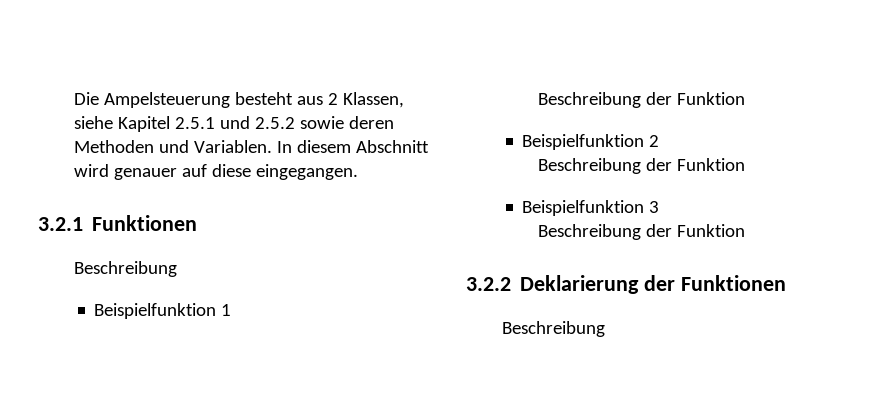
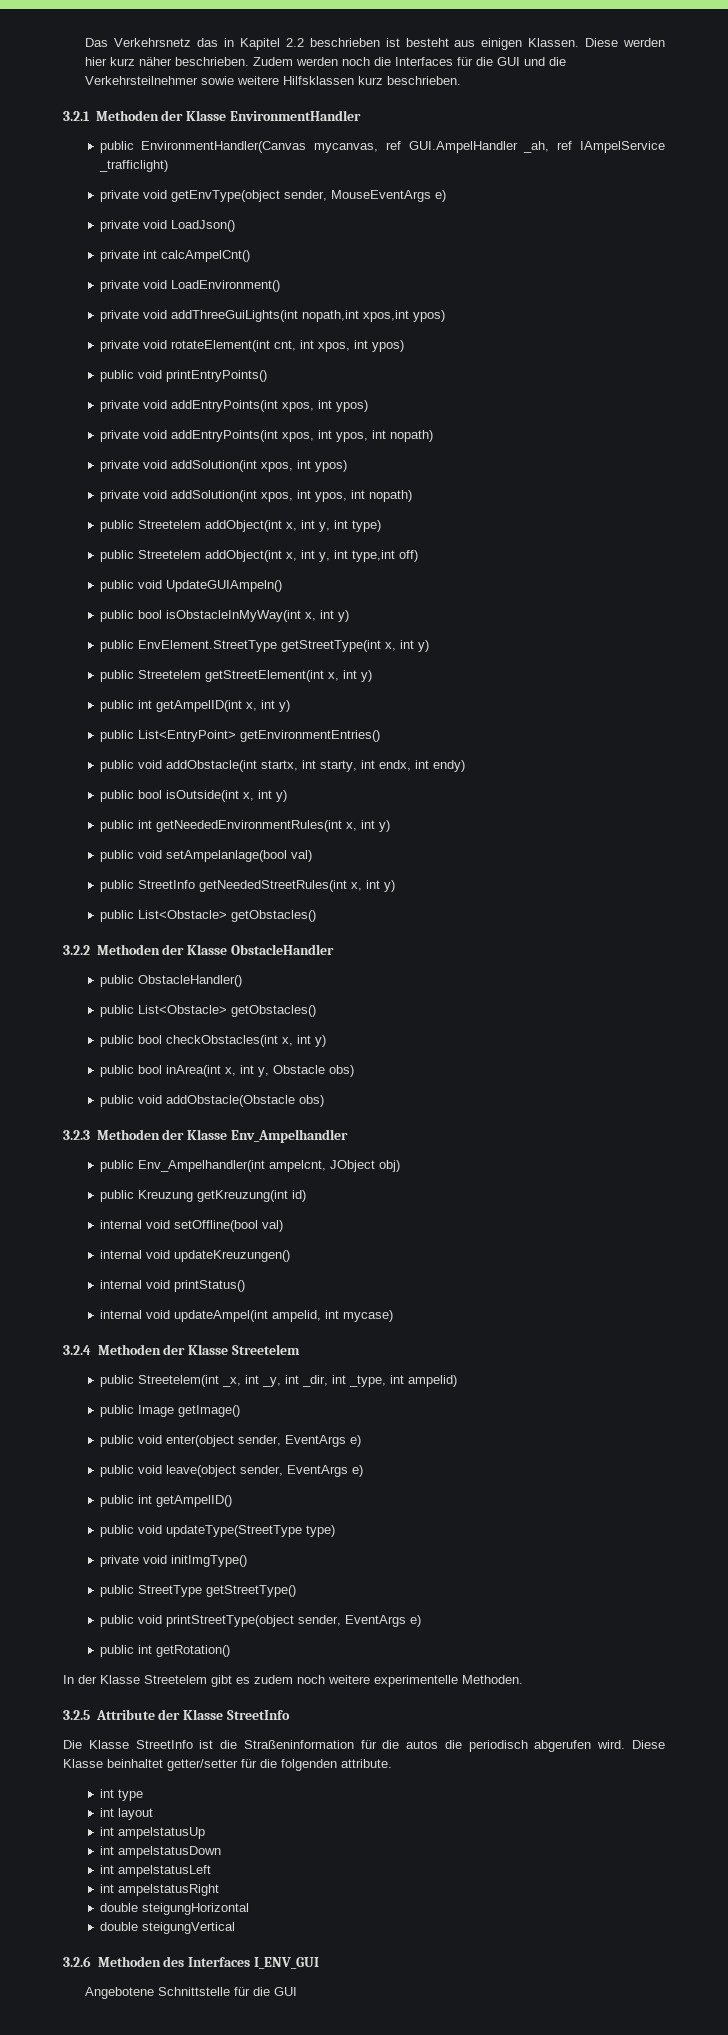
[73,92,404,108] [73,116,394,132] [73,140,429,153] [73,164,358,180] [38,215,198,231] [73,261,177,277] [94,303,232,319] [537,92,745,108] [522,134,660,150] [537,158,745,174] [522,200,660,216] [537,224,745,240] [466,275,786,294] [501,321,605,337] Die Ampelsteuerung besteht aus 2 Klassen, siehe Kapitel 2.5.1 und 2.5.2 sowie deren Methoden und Variablen. In diesem Abschnitt wird genauer auf diese eingegangen. // 3.2.1 Funktionen // Beschreibung // Beispielfunktion 1 // Beschreibung der Funktion // Beispielfunktion 2 // Beschreibung der Funktion // Beispielfunktion 3 // Beschreibung der Funktion // 3.2.2 Deklarierung der Funktionen // Beschreibung -> [85,38,666,50] [85,57,567,66] [85,76,462,85] [63,110,361,121] [99,141,665,153] [98,160,168,172] [99,190,446,202] [99,220,235,232] [99,250,250,262] [99,280,280,292] [99,310,445,322] [99,340,404,352] [99,370,267,382] [99,400,368,412] [99,430,433,442] [99,460,347,472] [99,490,412,502] [99,520,381,532] [99,550,418,562] [99,580,282,592] [99,610,349,622] [99,640,429,652] [99,670,372,682] [99,700,290,712] [99,730,380,742] [99,760,465,772] [99,790,287,802] [99,820,390,832] [99,850,312,862] [99,880,395,892] [99,910,316,922] [63,944,334,955] [99,975,242,987] [99,1005,316,1017] [99,1035,326,1047] [99,1065,354,1077] [99,1095,324,1107] [63,1129,348,1143] [99,1160,400,1172] [99,1190,306,1202] [99,1220,283,1232] [99,1250,290,1262] [99,1280,245,1292] [99,1310,393,1322] [63,1344,300,1355] [99,1375,457,1387] [99,1405,240,1417] [99,1435,361,1447] [99,1465,363,1477] [99,1495,232,1507] [99,1525,335,1537] [99,1555,247,1567] [99,1585,296,1597] [99,1615,421,1627] [99,1645,230,1657] [63,1675,523,1687] [63,1709,290,1720] [63,1740,665,1752] [63,1759,392,1771] [99,1789,143,1801] [99,1808,153,1820] [99,1827,205,1839] [99,1846,221,1858] [99,1865,211,1877] [99,1884,219,1896] [99,1903,249,1915] [99,1922,235,1934] [63,1956,319,1969] [85,1987,298,1999] Das Verkehrsnetz das in Kapitel 2.2 beschrieben ist besteht aus einigen Klassen. Diese werden hier kurz näher beschrieben. Zudem werden noch die Interfaces für die GUI und die Verkehrsteilnehmer sowie weitere Hilfsklassen kurz beschrieben. // 3.2.1 Methoden der Klasse EnvironmentHandler // public EnvironmentHandler(Canvas mycanvas, ref GUI.AmpelHandler _ah, ref IAmpelService _trafficlight) // private void getEnvType(object sender, MouseEventArgs e) // private void LoadJson() // private int calcAmpelCnt() // private void LoadEnvironment() // private void addThreeGuiLights(int nopath,int xpos,int ypos) // private void rotateElement(int cnt, int xpos, int ypos) // public void printEntryPoints() // private void addEntryPoints(int xpos, int ypos) // private void addEntryPoints(int xpos, int ypos, int nopath) // private void addSolution(int xpos, int ypos) // private void addSolution(int xpos, int ypos, int nopath) // public Streetelem addObject(int x, int y, int type) // public Streetelem addObject(int x, int y, int type,int off) // public void UpdateGUIAmpeln() // public bool isObstacleInMyWay(int x, int y) // public EnvElement.StreetType getStreetType(int x, int y) // public Streetelem getStreetElement(int x, int y) // public int getAmpelID(int x, int y) // public List<EntryPoint> getEnvironmentEntries() // public void addObstacle(int startx, int starty, int endx, int endy) // public bool isOutside(int x, int y) // public int getNeededEnvironmentRules(int x, int y) // public void setAmpelanlage(bool val) // public StreetInfo getNeededStreetRules(int x, int y) // public List<Obstacle> getObstacles() // 3.2.2 Methoden der Klasse ObstacleHandler // public ObstacleHandler() // public List<Obstacle> getObstacles() // public bool checkObstacles(int x, int y) // public bool inArea(int x, int y, Obstacle obs) // public void addObstacle(Obstacle obs) // 3.2.3 Methoden der Klasse Env_Ampelhandler // public Env_Ampelhandler(int ampelcnt, JObject obj) // public Kreuzung getKreuzung(int id) // internal void setOffline(bool val) // internal void updateKreuzungen() // internal void printStatus() // internal void updateAmpel(int ampelid, int mycase) // 3.2.4 Methoden der Klasse Streetelem // public Streetelem(int _x, int _y, int _dir, int _type, int ampelid) // public Image getImage() // public void enter(object sender, EventArgs e) // public void leave(object sender, EventArgs e) // public int getAmpelID() // public void updateType(StreetType type) // private void initImgType() // public StreetType getStreetType() // public void printStreetType(object sender, EventArgs e) // public int getRotation() // In der Klasse Streetelem gibt es zudem noch weitere experimentelle Methoden. // 3.2.5 Attribute der Klasse StreetInfo // Die Klasse StreetInfo ist die Straßeninformation für die autos die periodisch abgerufen wird. Diese Klasse beinhaltet getter/setter für die folgenden attribute. // int type // int layout // int ampelstatusUp // int ampelstatusDown // int ampelstatusLeft // int ampelstatusRight // double steigungHorizontal // double steigungVertical // 3.2.6 Methoden des Interfaces I_ENV_GUI // Angebotene Schnittstelle für die GUI

